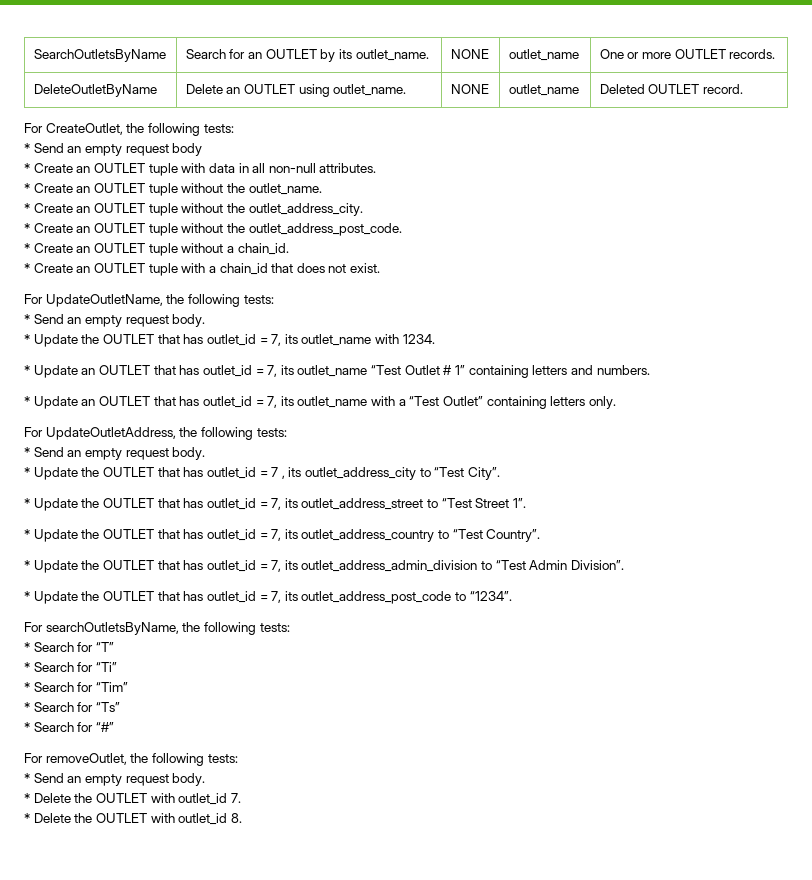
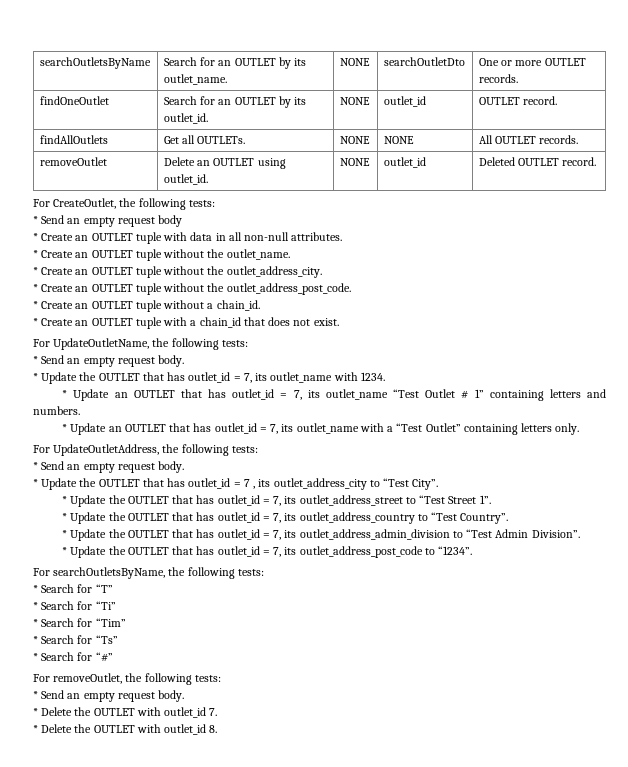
[33,49,166,62] SearchOutletsByName -> [39,57,151,69] searchOutletsByName
[508,49,579,61] outlet_name -> [383,57,465,66] searchOutletDto
[33,84,157,97] DeleteOutletByName -> [39,96,109,105] [163,96,307,108] [163,113,208,124] [339,97,370,105] [383,96,426,107] [478,96,558,105] [39,135,108,144] [163,135,246,144] [339,136,370,144] [383,136,414,144] [478,135,579,144] [39,157,107,166] findOneOutlet | Search for an OUTLET by its outlet_id. | NONE | outlet_id | OUTLET record. // findAllOutlets | Get all OUTLETs. | NONE | NONE | All OUTLET records. // removeOutlet
[333,84,407,96] [450,84,489,94] [508,84,579,96] outlet_name. | NONE | outlet_name -> [163,174,208,185] [339,158,370,166] [383,157,426,168] outlet_id. | NONE | outlet_id

